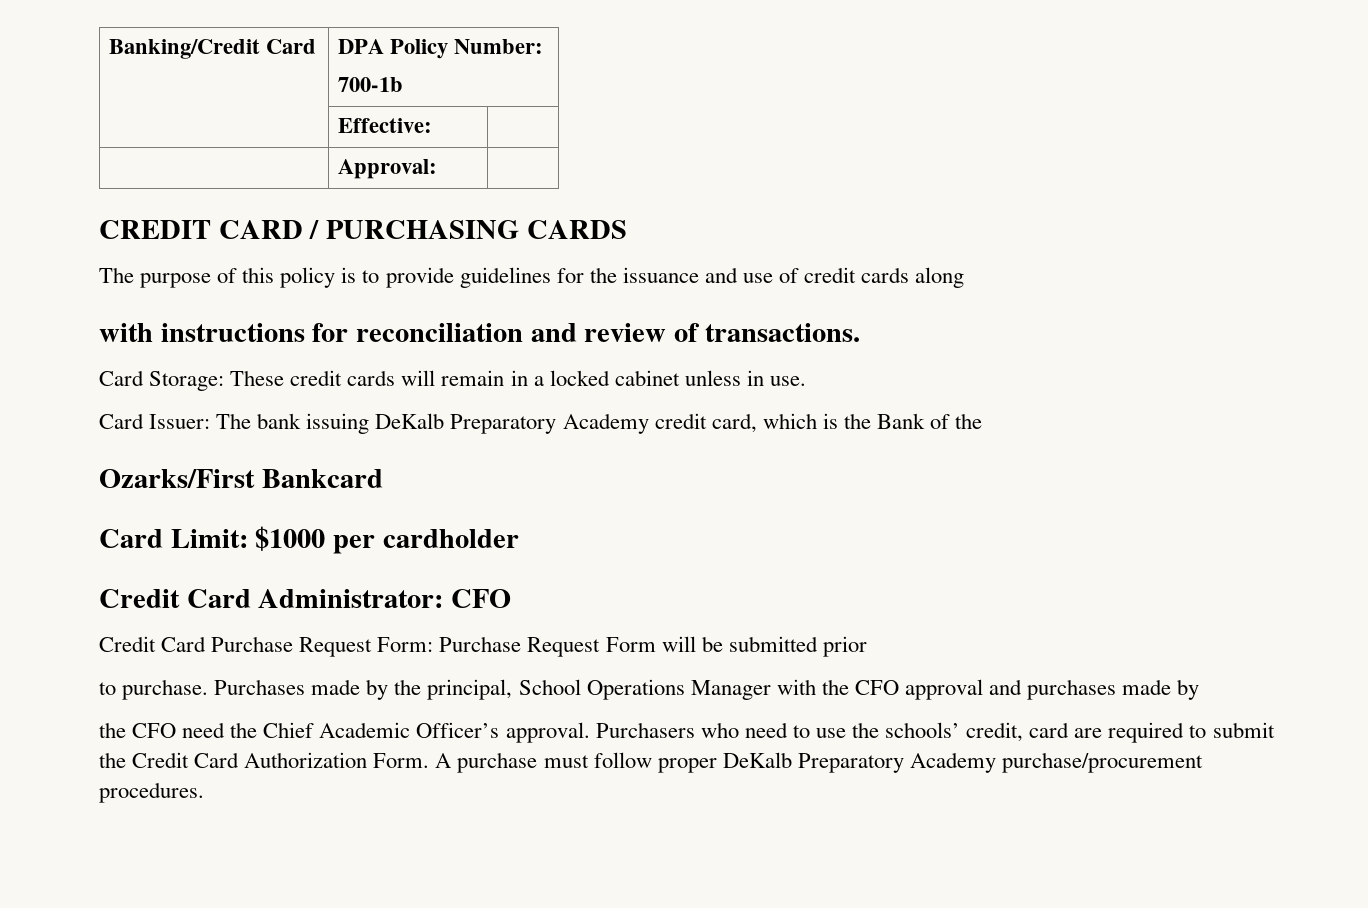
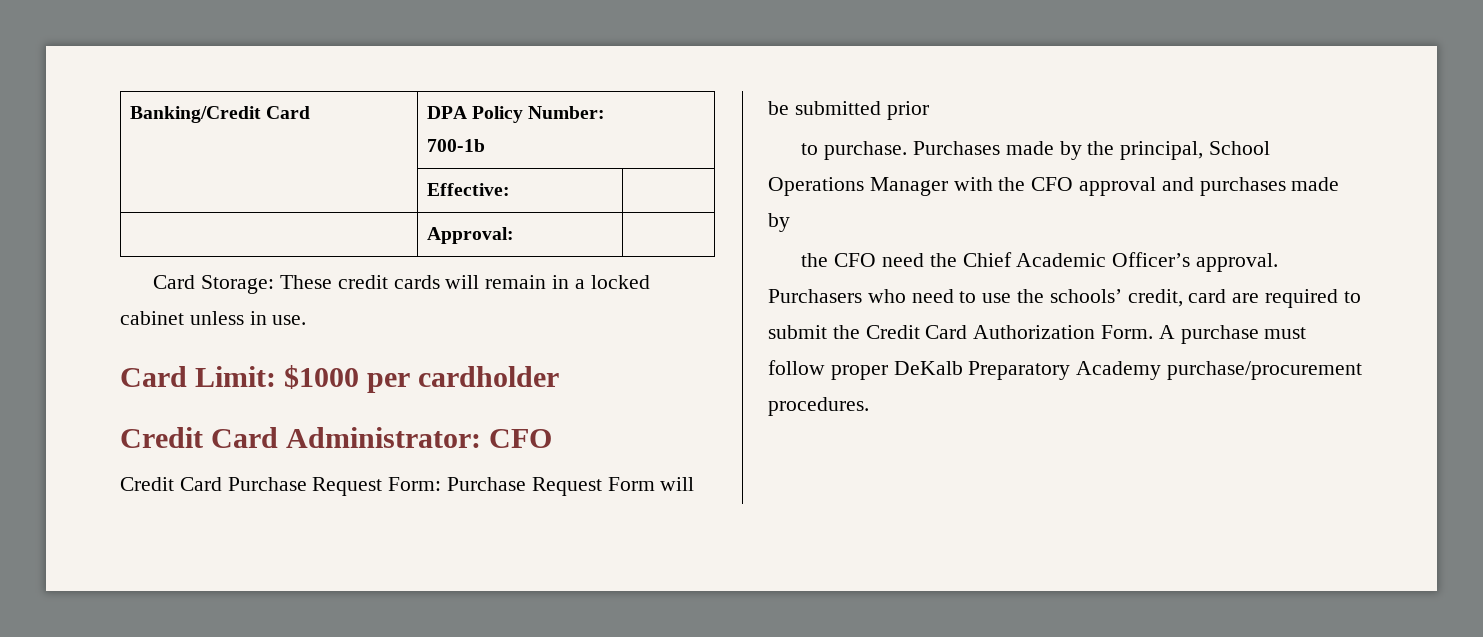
[99,220,627,239] [99,267,965,288] [99,323,860,342] // CREDIT CARD / PURCHASING CARDS // The purpose of this policy is to provide guidelines for the issuance and use of credit cards along // with instructions for reconciliation and review of transactions. -> (514, 235) none
[99,413,983,434] [99,469,383,488] // Card Issuer: The bank issuing DeKalb Preparatory Academy credit card, which is the Bank of the // Ozarks/First Bankcard -> (307, 320) none

